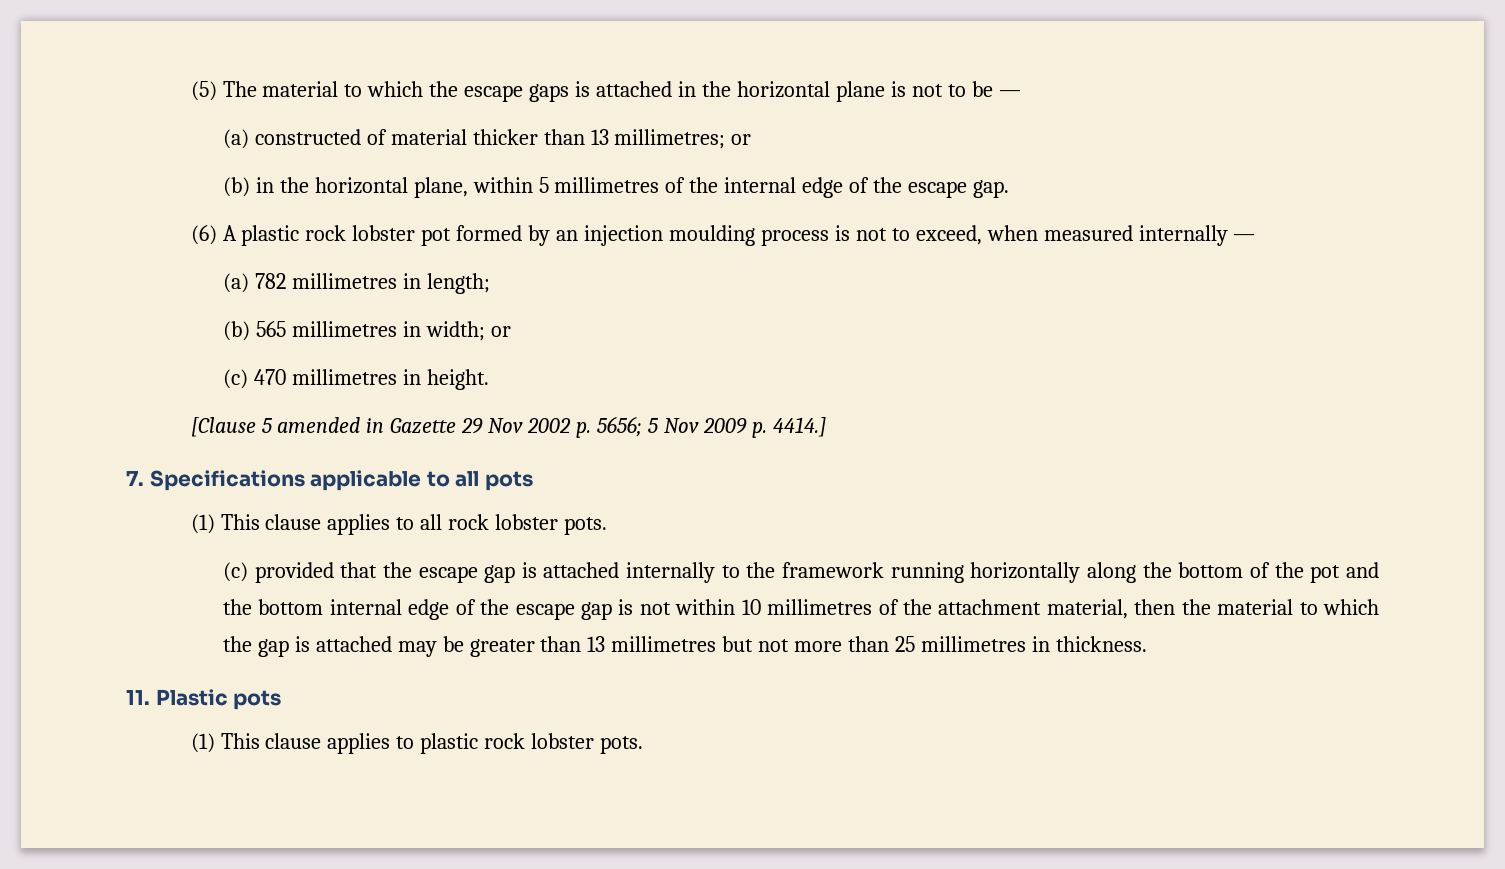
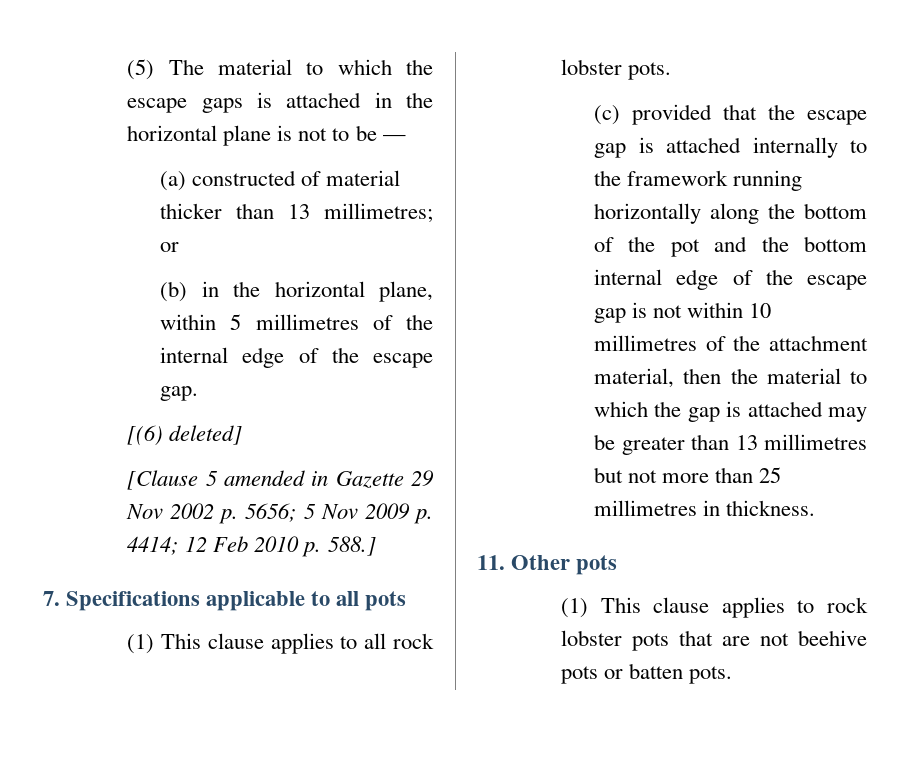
[190,225,1256,246] [222,273,490,294] [222,321,511,341] [222,369,489,390] (6) A plastic rock lobster pot formed by an injection moulding process is not to exceed, when measured internally — // (a) 782 millimetres in length; // (b) 565 millimetres in width; or // (c) 470 millimetres in height. -> [127,425,243,446] [(6) deleted]
[772,417,826,437] 4414.] -> [127,536,376,557] 4414; 12 Feb 2010 p. 588.]
[155,689,282,710] [190,733,595,754] Plastic pots // (1) This clause applies to plastic rock lobster -> [511,555,618,575] [561,597,868,618] [561,630,867,651] [561,663,684,684] Other pots // (1) This clause applies to rock lobster pots that are not beehive pots or batten

